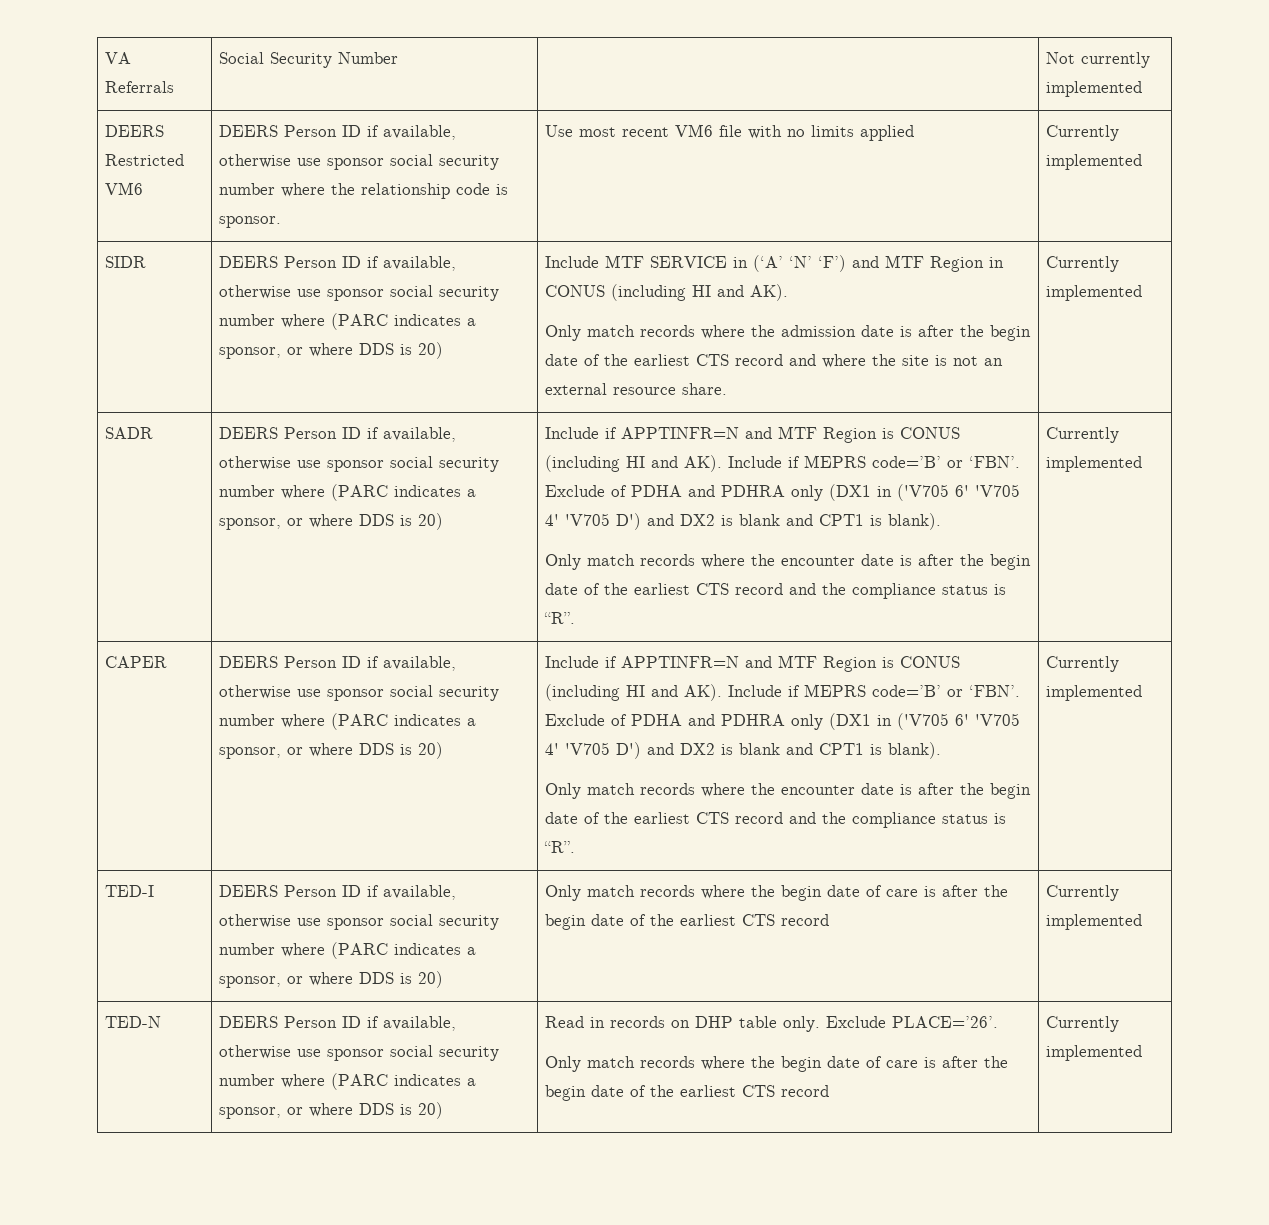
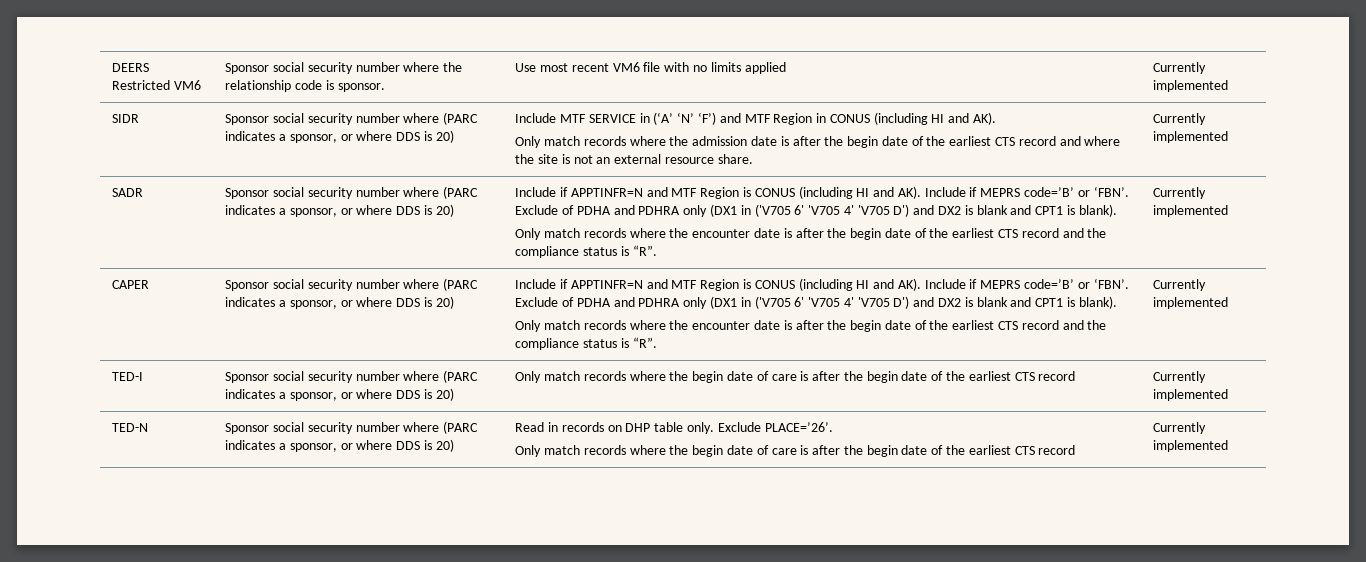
[104,52,131,64] [104,81,174,93] [218,52,398,68] [1045,52,1150,68] [1045,81,1142,97] [104,125,164,137] [104,154,184,166] [104,182,143,195] [218,125,456,140] [218,154,384,170] VA Referrals | Social Security Number | | Not currently implemented // DEERS Restricted VM6 | DEERS Person ID if available, otherwise use sponsor -> [112,63,150,72] [112,80,202,90] [225,63,270,74] DEERS Restricted VM6 | Sponsor
[218,256,456,271] [218,285,384,301] DEERS Person ID if available, otherwise use sponsor -> [225,114,270,125] Sponsor
[218,427,456,442] [218,456,384,472] DEERS Person ID if available, otherwise use sponsor -> [225,188,270,199] Sponsor
[218,656,456,671] [218,685,384,701] DEERS Person ID if available, otherwise use sponsor -> [225,280,270,291] Sponsor
[218,885,456,900] [218,914,384,930] DEERS Person ID if available, otherwise use sponsor -> [225,372,270,383] Sponsor
[218,1016,456,1031] [218,1045,384,1061] DEERS Person ID if available, otherwise use sponsor -> [225,423,270,434] Sponsor

